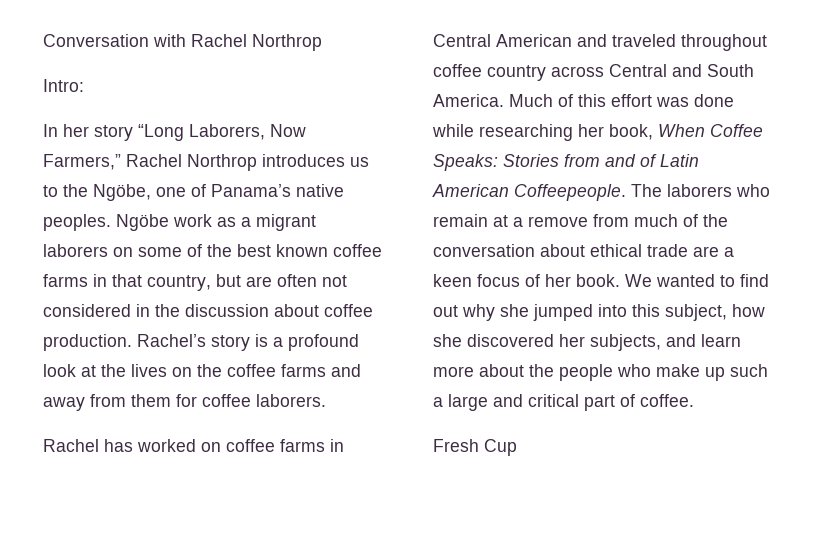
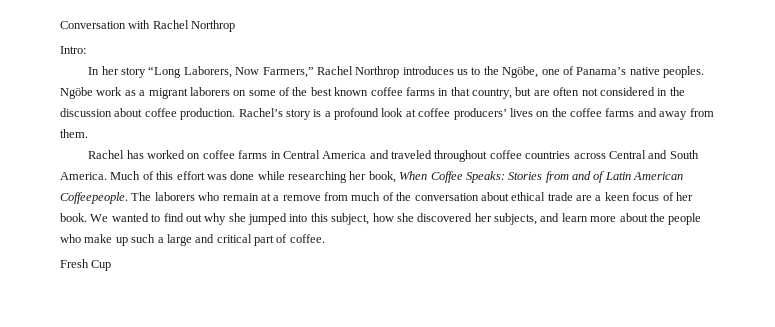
[101,364,126,377] the -> [418,108,507,120] coffee producers’
[131,394,326,407] them for coffee laborers. -> [60,129,88,138] them.
[496,34,572,47] American -> [322,151,367,159] America
[487,65,546,81] country -> [525,151,571,159] countries

